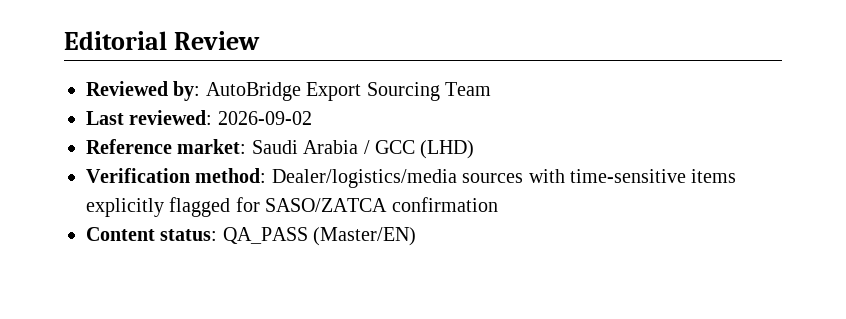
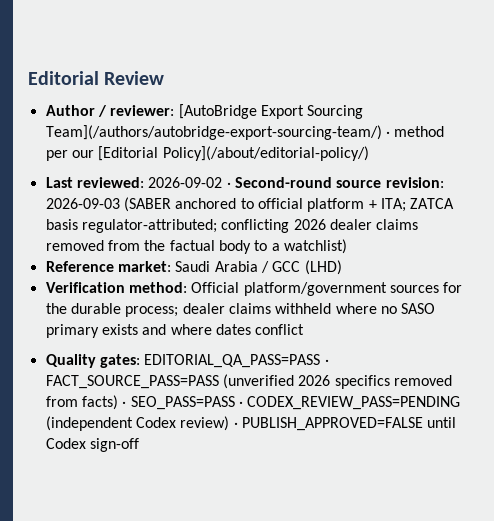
[86,81,491,101] [86,110,312,125] Reviewed by: AutoBridge Export Sourcing Team // Last reviewed: 2026-09-02 -> [45,104,364,119] [45,125,445,140] [45,146,369,161] [45,177,444,188] [45,197,455,212] [45,219,419,233] [45,239,347,254] Author / reviewer: [AutoBridge Export Sourcing Team](/authors/autobridge-export-sourcing-team/) · method per our [Editorial Policy](/about/editorial-policy/) // Last reviewed: 2026-09-02 · Second-round source revision: 2026-09-03 (SABER anchored to official platform + ITA; ZATCA basis regulator-attributed; conflicting 2026 dealer claims removed from the factual body to a watchlist)
[271,169,737,188] [86,197,498,217] [86,227,417,246] Dealer/logistics/media sources with time-sensitive items explicitly flagged for SASO/ZATCA confirmation // Content status: QA_PASS (Master/EN) -> [191,282,463,296] [45,303,436,317] [45,324,305,338] [45,354,329,368] [45,374,452,389] [45,395,461,410] [45,416,457,431] [45,438,139,452] Official platform/government sources for the durable process; dealer claims withheld where no SASO primary exists and where dates conflict // Quality gates: EDITORIAL_QA_PASS=PASS · FACT_SOURCE_PASS=PASS (unverified 2026 specifics removed from facts) · SEO_PASS=PASS · CODEX_REVIEW_PASS=PENDING (independent Codex review) · PUBLISH_APPROVED=FALSE until Codex sign-off

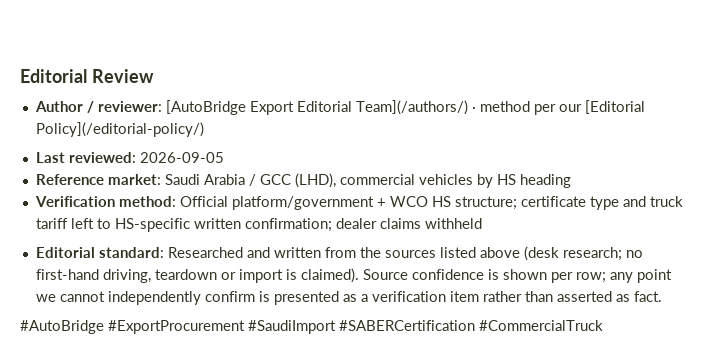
[307,105,364,119] [45,125,382,140] Sourcing Team](/authors/autobridge-export-sourcing-team/) -> [296,100,468,115] Editorial Team](/authors/)
[162,146,369,161] Policy](/about/editorial-policy/) -> [35,122,204,137] Policy](/editorial-policy/)
[148,177,444,188] [45,197,455,212] [45,219,419,233] [45,239,347,254] 2026-09-02 · Second-round source revision: 2026-09-03 (SABER anchored to official platform + ITA; ZATCA basis regulator-attributed; conflicting 2026 dealer claims removed from the factual body to a watchlist) -> [139,152,224,163] 2026-09-05
[304,260,342,275] [45,282,463,296] [45,303,436,317] [45,324,305,338] [45,354,329,368] [45,374,452,389] [45,395,461,410] [45,416,457,431] [45,438,139,452] (LHD) // Verification method: Official platform/government sources for the durable process; dealer claims withheld where no SASO primary exists and where dates conflict // Quality gates: EDITORIAL_QA_PASS=PASS · FACT_SOURCE_PASS=PASS (unverified 2026 specifics removed from facts) · SEO_PASS=PASS · CODEX_REVIEW_PASS=PENDING (independent Codex review) · PUBLISH_APPROVED=FALSE until Codex sign-off -> [294,173,571,188] [34,196,683,210] [35,218,482,232] [35,246,643,261] [35,268,672,283] [35,291,662,305] [20,320,603,334] (LHD), commercial vehicles by HS heading // Verification method: Official platform/government + WCO HS structure; certificate type and truck tariff left to HS-specific written confirmation; dealer claims withheld // Editorial standard: Researched and written from the sources listed above (desk research; no first-hand driving, teardown or import is claimed). Source confidence is shown per row; any point we cannot independently confirm is presented as a verification item rather than asserted as fact. // #AutoBridge #ExportProcurement #SaudiImport #SABERCertification #CommercialTruck

